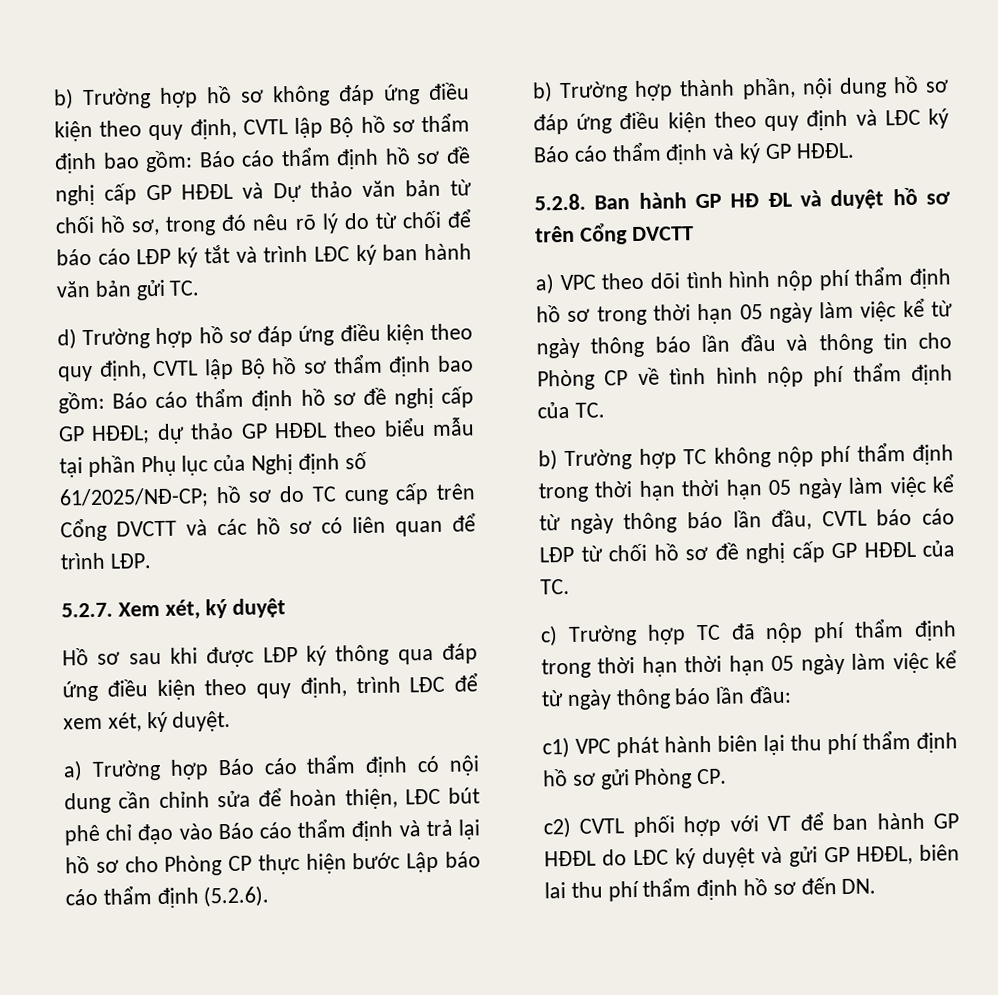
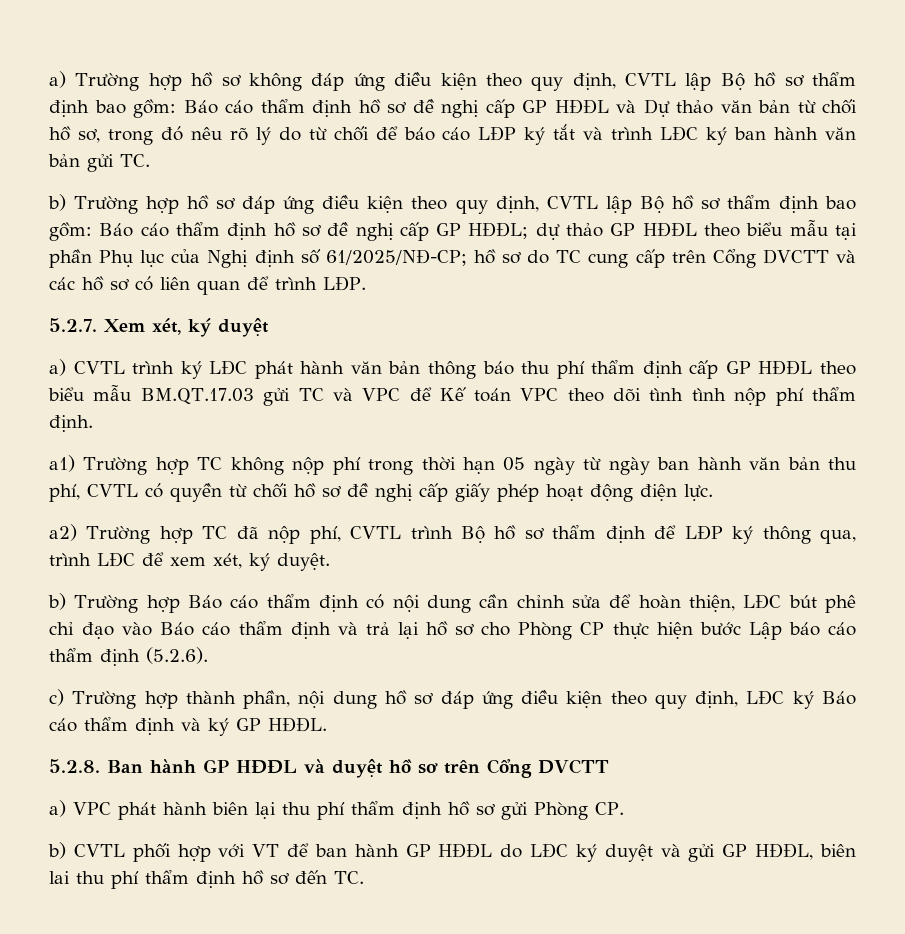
[53,88,74,110] b) -> [49,71,66,88] a)
[57,328,77,350] d) -> [48,194,66,211] b)
[62,643,478,668] [62,677,347,702] Hồ sơ sau khi được LĐP ký thông qua đáp ứng điều kiện theo quy định, -> [49,359,856,379] [48,385,856,406] [49,415,93,433] [49,455,856,475] [49,483,713,502] [49,524,856,544] a) CVTL trình ký LĐC phát hành văn bản thông báo thu phí thẩm định cấp GP HĐĐL theo biểu mẫu BM.QT.17.03 gửi TC và VPC để Kế toán VPC theo dõi tình tình nộp phí thẩm định. // a1) Trường hợp TC không nộp phí trong thời hạn 05 ngày từ ngày ban hành văn bản thu phí, CVTL có quyền từ chối hồ sơ đề nghị cấp giấy phép hoạt động điện lực. // a2) Trường hợp TC đã nộp phí, CVTL trình Bộ hồ sơ thẩm định để LĐP ký thông qua,
[63,760,83,782] a) -> [48,593,66,610] b)
[532,81,553,103] b) -> [49,689,64,706] c)
[806,109,878,131] định và -> [695,691,739,709] định,
[730,192,792,208] HĐ ĐL -> [236,760,297,774] HĐĐL
[601,267,951,291] [536,298,953,326] [536,332,952,359] [537,363,953,391] [537,401,605,419] [538,443,954,471] [538,474,954,503] [539,508,955,534] [539,540,955,564] [540,578,570,595] [540,619,957,647] [541,650,957,679] [541,685,793,711] [542,736,611,759] theo dõi tình hình nộp phí thẩm định hồ sơ trong thời hạn 05 ngày làm việc kể từ ngày thông báo lần đầu và thông tin cho Phòng CP về tình hình nộp phí thẩm định của TC. // b) Trường hợp TC không nộp phí thẩm định trong thời hạn thời hạn 05 ngày làm việc kể từ ngày thông báo lần đầu, CVTL báo cáo LĐP từ chối hồ sơ đề nghị cấp GP HĐĐL của TC. // c) Trường hợp TC đã nộp phí thẩm định trong thời hạn thời hạn 05 ngày làm việc kể từ ngày thông báo lần đầu: // c1) VPC -> (111, 808) none
[543,816,571,839] c2) -> [48,842,66,859] b)
[841,878,877,895] DN. -> [334,871,364,884] TC.

